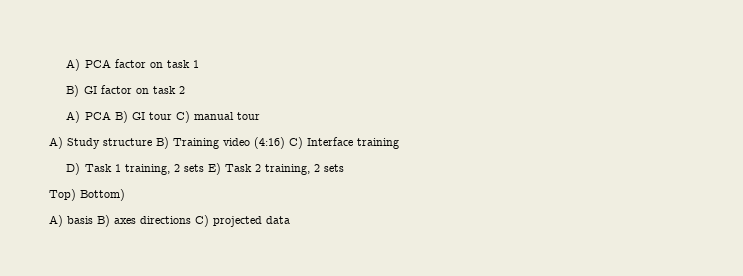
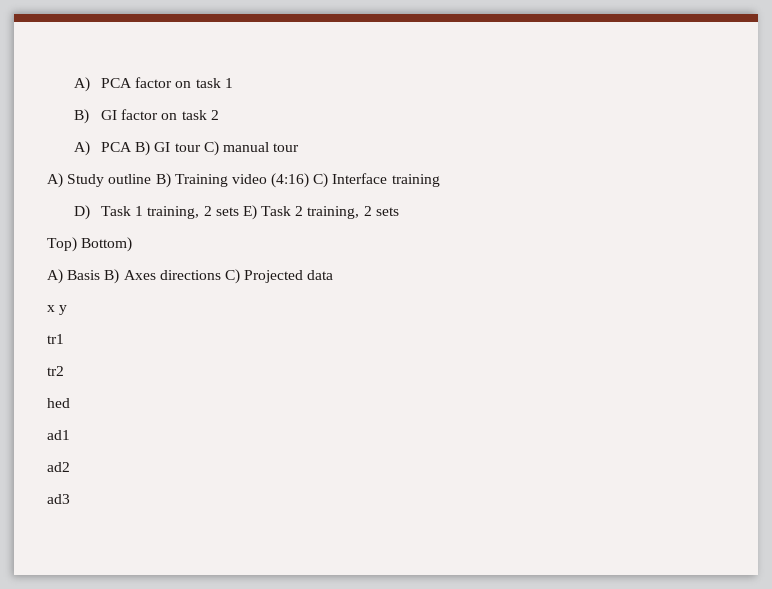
[103,138,152,146] structure -> [108,174,152,184] outline
[67,215,136,227] basis B) axes -> [67,269,156,284] Basis B) Axes
[213,216,262,227] projected -> [244,270,304,283] Projected
(290, 220) none -> [47,305,68,315] [47,334,64,344] [47,366,64,376] [47,398,70,408] [47,430,70,440] [47,462,70,472] [47,494,70,504] // x y // tr1 // tr2 // hed // ad1 // ad2 // ad3

